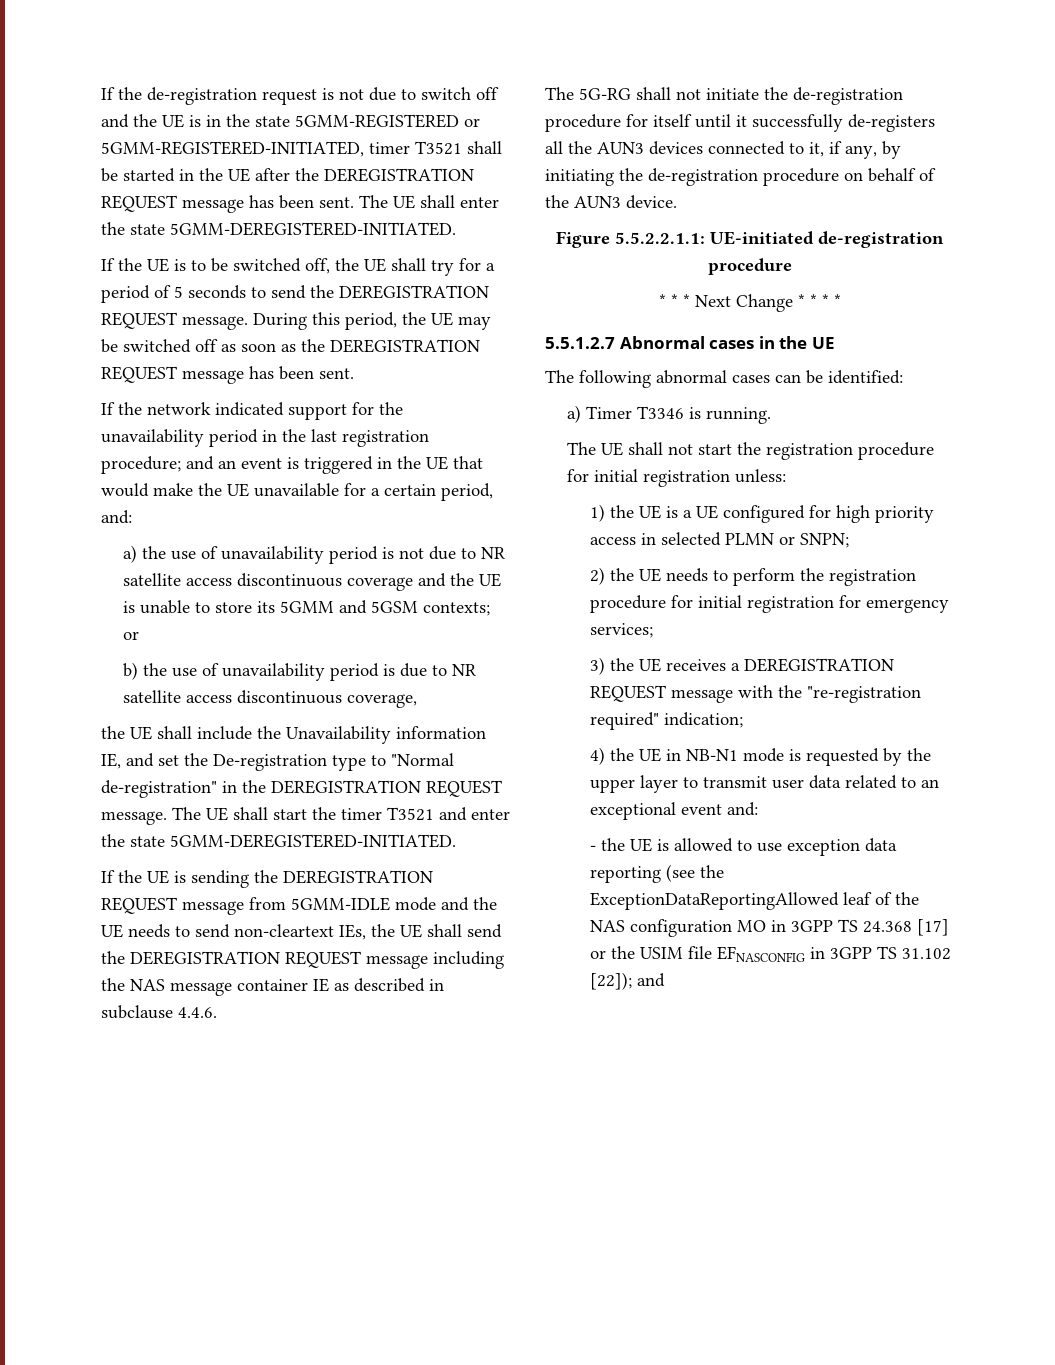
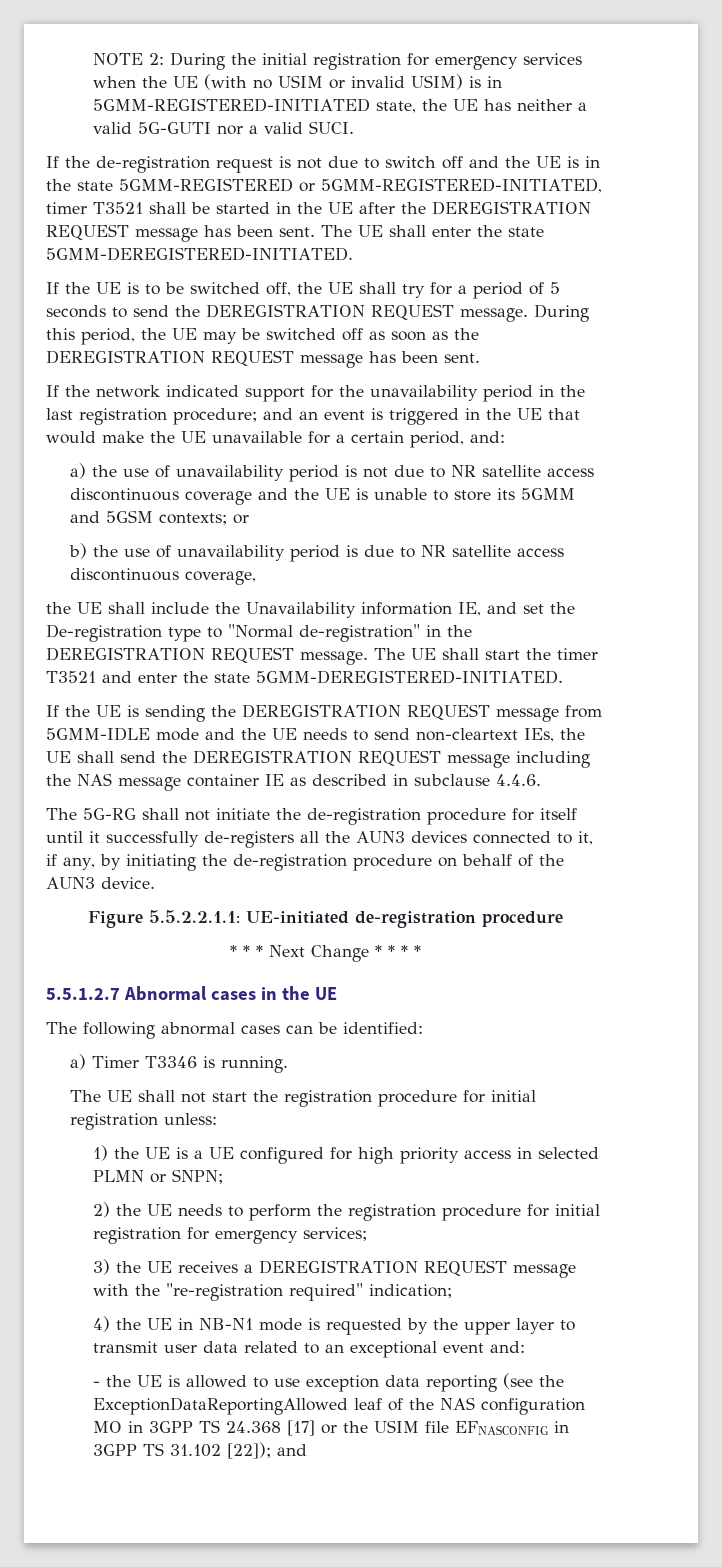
(101, 93) none -> [93,52,583,70] [93,74,503,90] [93,98,588,113] [93,121,355,135] NOTE 2: During the initial registration for emergency services when the UE (with no USIM or invalid USIM) is in 5GMM-REGISTERED-INITIATED state, the UE has neither a valid 5G-GUTI nor a valid SUCI. //

